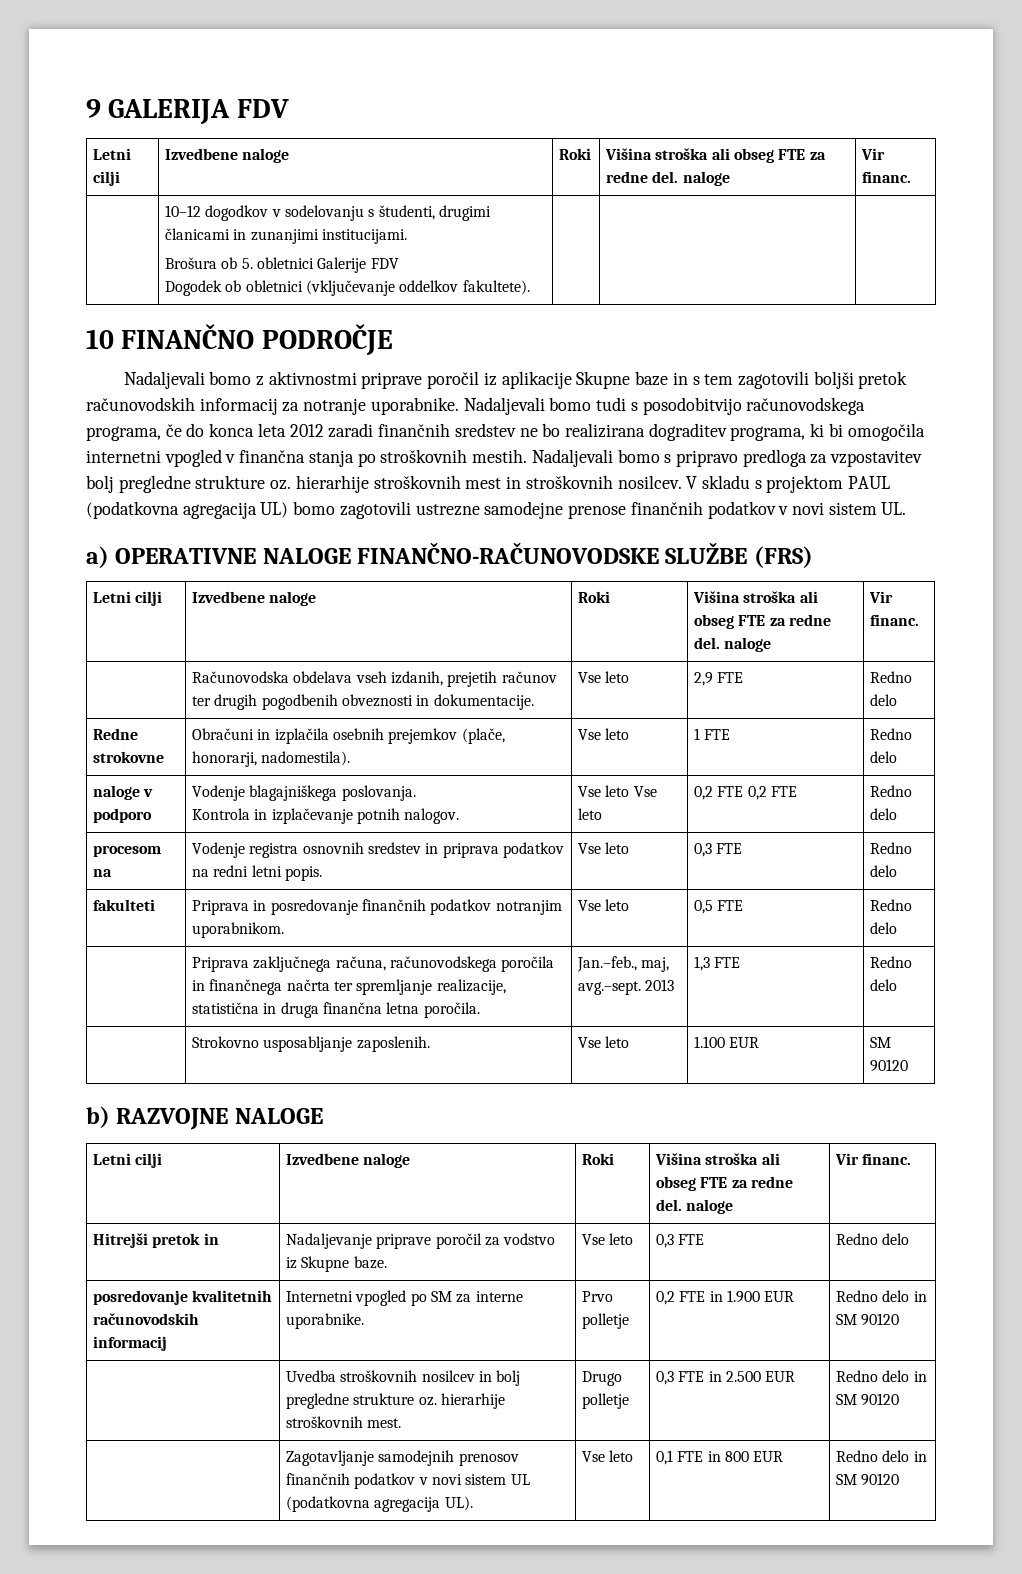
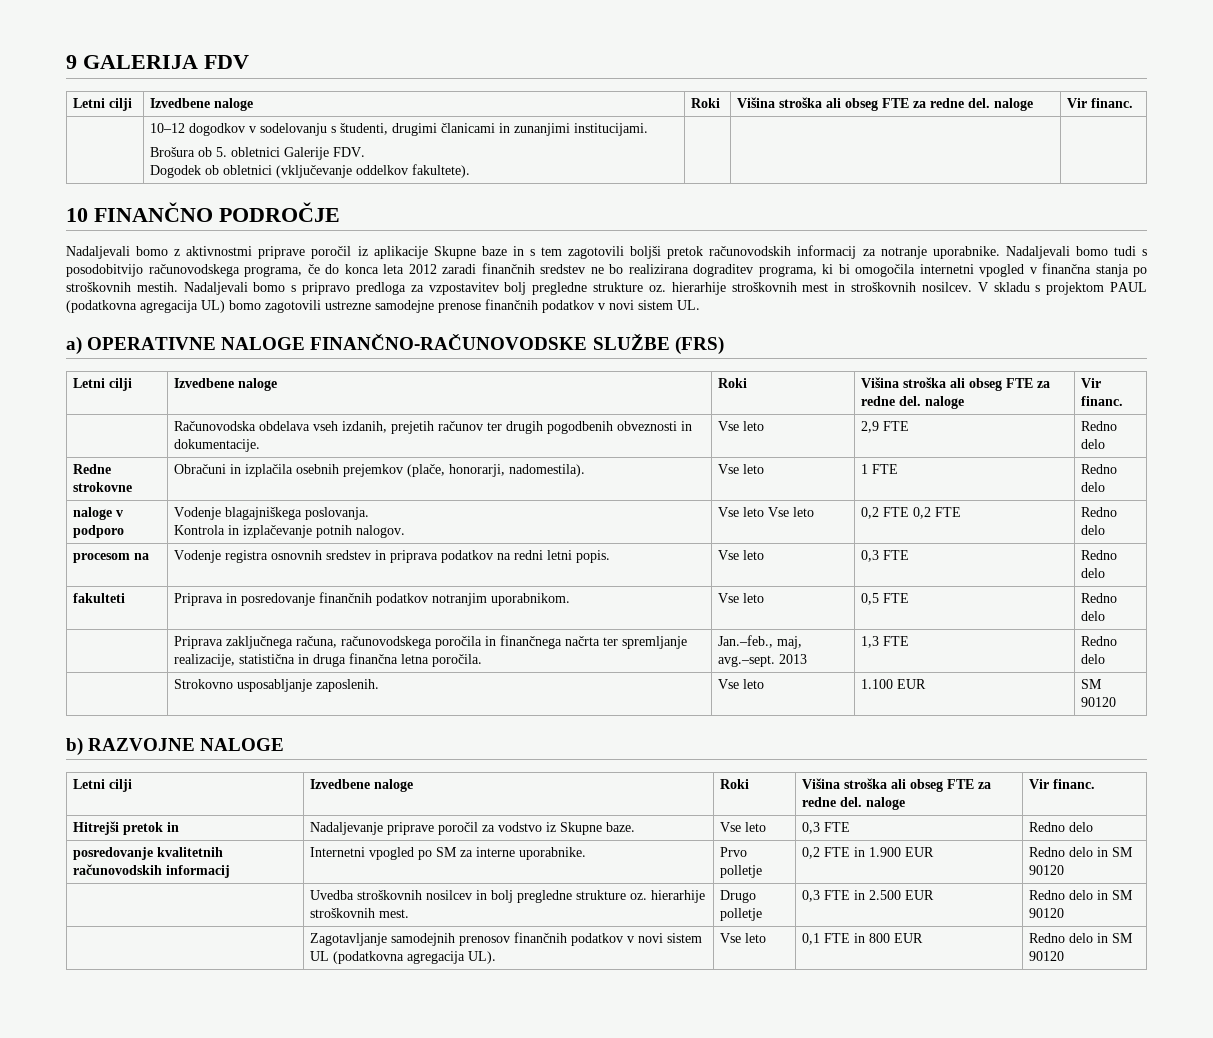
[370,258,399,269] FDV -> [333,147,366,157] FDV.

